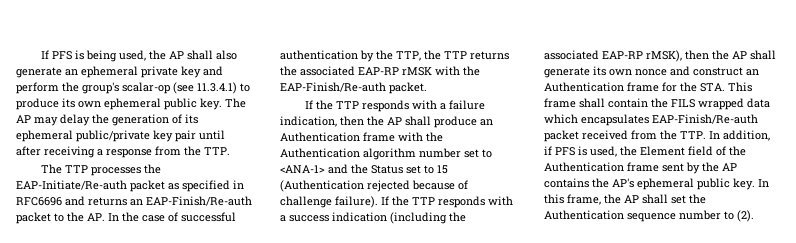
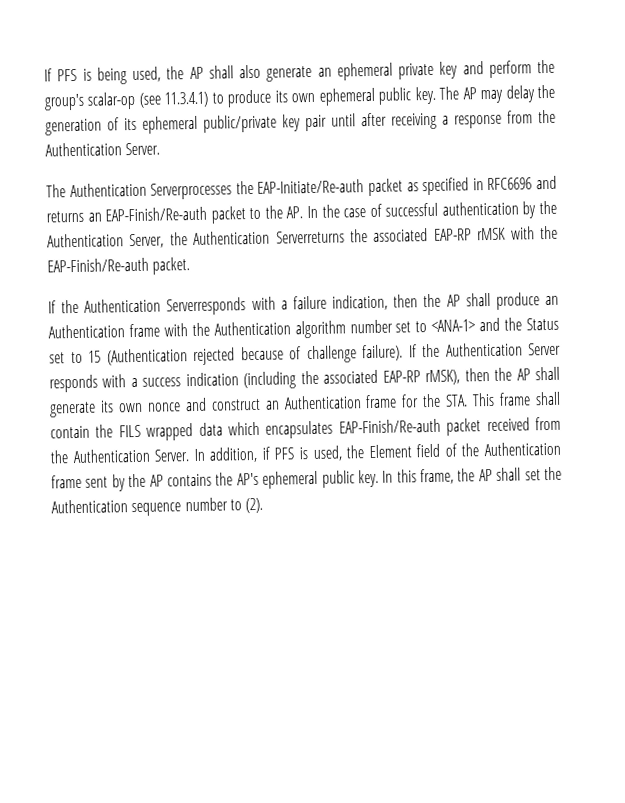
[204,147,230,155] [41,164,142,176] TTP. // The TTP processes -> [45,142,161,157] [46,182,233,200] Authentication Server. // The Authentication Serverprocesses
[396,50,509,61] TTP, the TTP returns -> [47,230,345,249] Authentication Server, the Authentication Serverreturns
[336,100,410,112] TTP responds -> [84,297,247,316] Authentication Serverresponds
[412,197,435,205] TTP -> [445,342,561,357] Authentication Server
[680,131,706,139] TTP. -> [72,448,190,464] Authentication Server.

